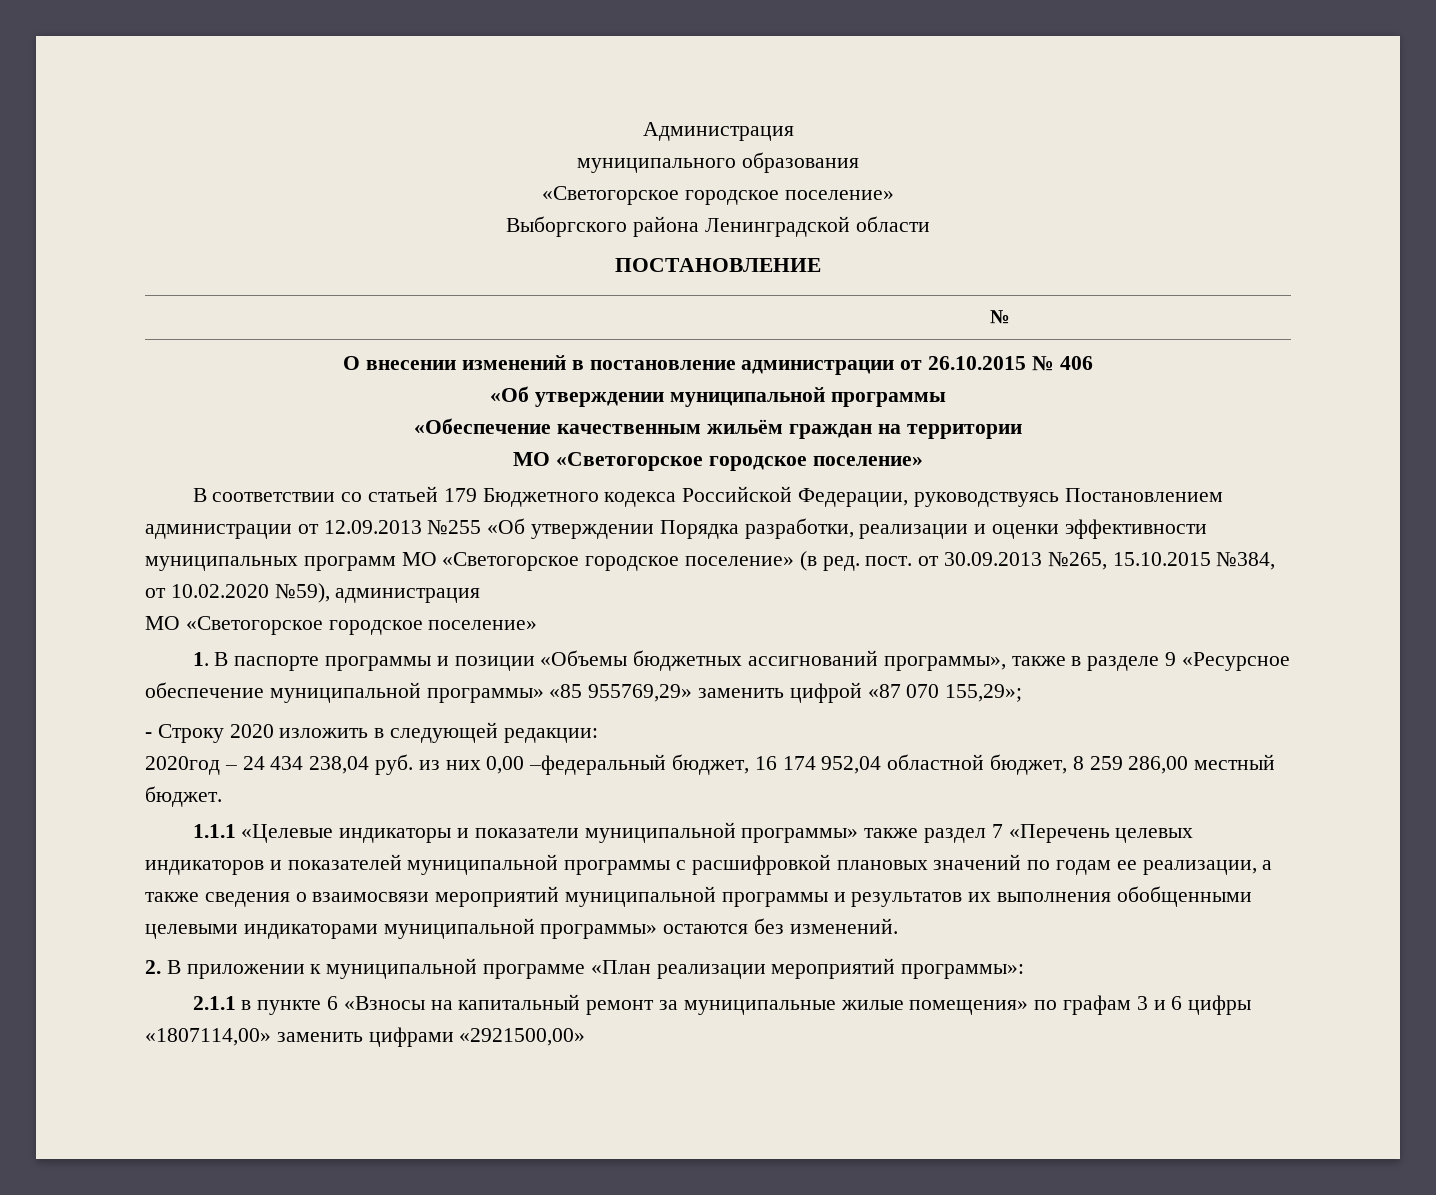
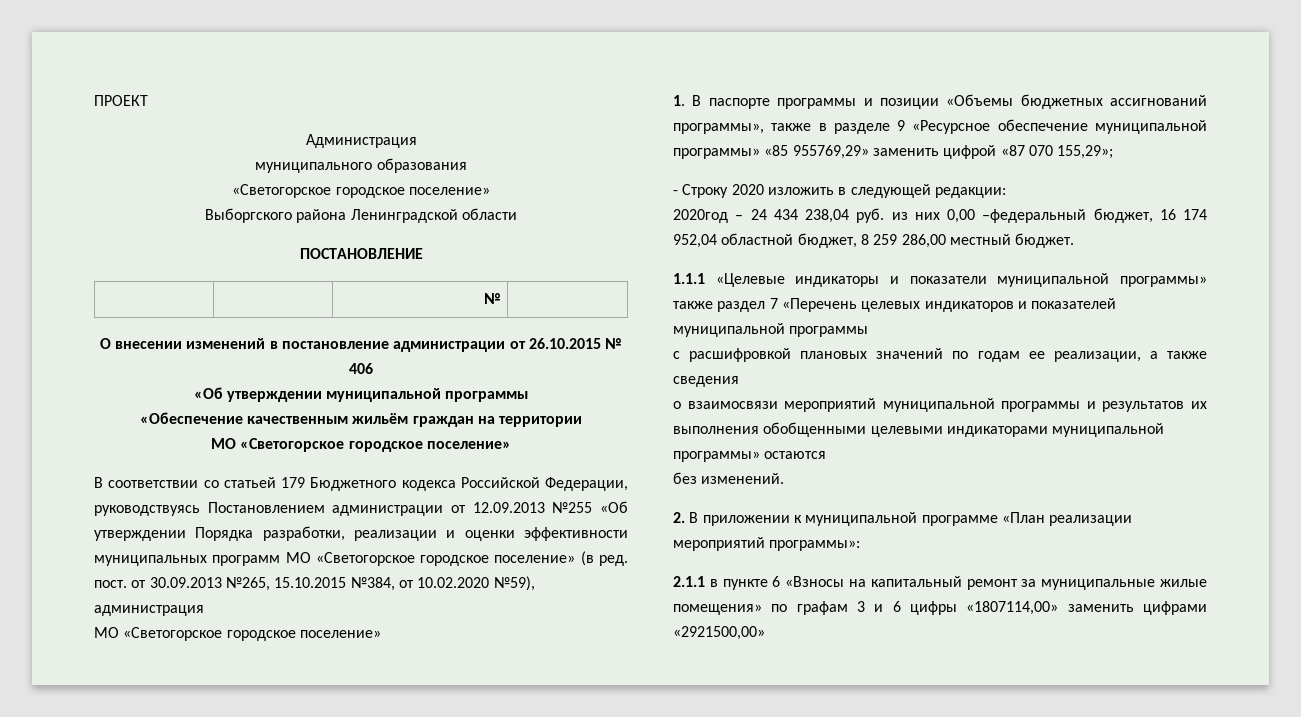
(642, 131) none -> [94,95,148,106] ПРОЕКТ //
(671, 867) none -> (869, 331) //
(290, 899) none -> (739, 381) //
(749, 929) none -> (827, 455) //

